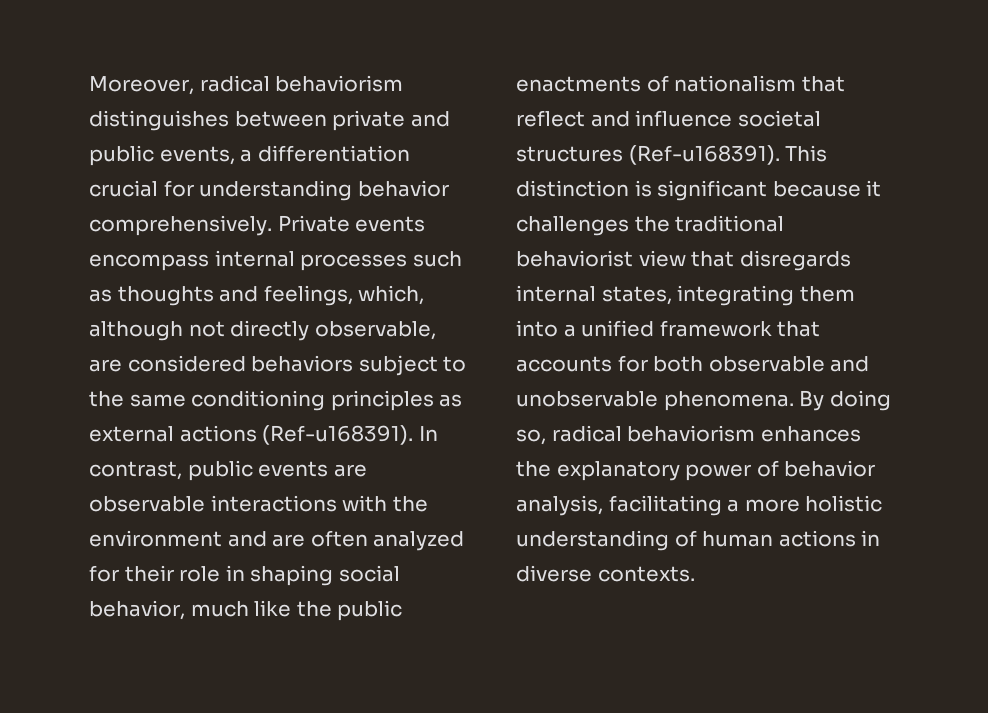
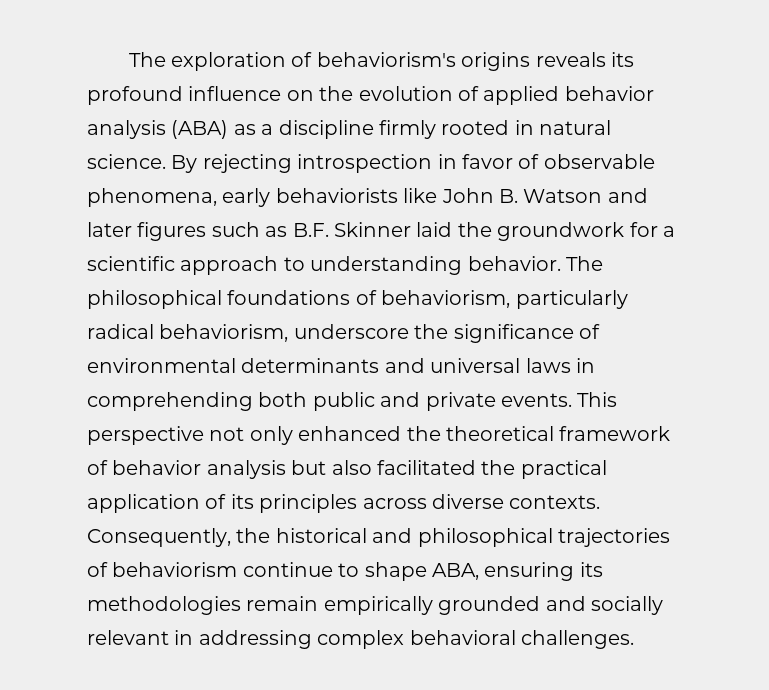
[89,75,404,95] [89,110,450,131] [89,145,410,166] [89,180,449,201] [89,215,426,236] [89,250,462,271] [89,285,425,306] [89,320,436,341] [89,355,467,376] [89,390,463,411] [89,425,438,445] [89,460,367,481] [89,495,428,512] [89,530,465,551] [89,565,400,586] [89,600,403,621] [516,75,845,92] [516,110,821,127] [516,145,828,165] [516,180,882,201] [516,215,785,236] [516,250,851,271] [516,285,855,306] [516,320,821,337] [516,355,870,372] [516,390,891,411] [516,425,861,445] [516,460,876,481] [516,495,883,516] [516,530,881,551] [516,565,695,582] Moreover, radical behaviorism distinguishes between private and public events, a differentiation crucial for understanding behavior comprehensively. Private events encompass internal processes such as thoughts and feelings, which, although not directly observable, are considered behaviors subject to the same conditioning principles as external actions (Ref-u168391). In contrast, public events are observable interactions with the environment and are often analyzed for their role in shaping social behavior, much like the public enactments of nationalism that reflect and influence societal structures (Ref-u168391). This distinction is significant because it challenges the traditional behaviorist view that disregards internal states, integrating them into a unified framework that accounts for both observable and unobservable phenomena. By doing so, radical behaviorism enhances the explanatory power of behavior analysis, facilitating a more holistic understanding of human actions in diverse contexts. -> [128,52,634,71] [87,86,654,105] [87,120,612,139] [87,154,655,173] [87,188,648,207] [87,222,675,241] [87,256,603,275] [87,290,628,309] [87,324,600,343] [87,358,595,373] [87,392,618,411] [87,426,671,445] [87,460,607,479] [87,494,601,513] [87,528,670,547] [87,562,603,581] [87,596,663,615] [87,630,634,649] The exploration of behaviorism's origins reveals its profound influence on the evolution of applied behavior analysis (ABA) as a discipline firmly rooted in natural science. By rejecting introspection in favor of observable phenomena, early behaviorists like John B. Watson and later figures such as B.F. Skinner laid the groundwork for a scientific approach to understanding behavior. The philosophical foundations of behaviorism, particularly radical behaviorism, underscore the significance of environmental determinants and universal laws in comprehending both public and private events. This perspective not only enhanced the theoretical framework of behavior analysis but also facilitated the practical application of its principles across diverse contexts. Consequently, the historical and philosophical trajectories of behaviorism continue to shape ABA, ensuring its methodologies remain empirically grounded and socially relevant in addressing complex behavioral challenges.

